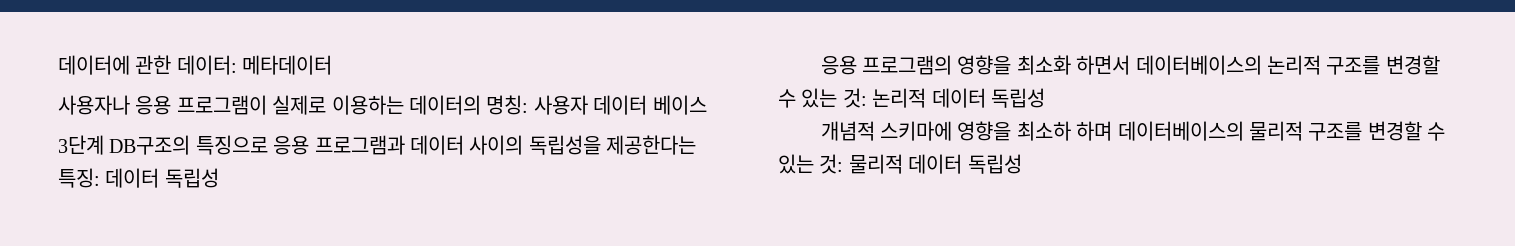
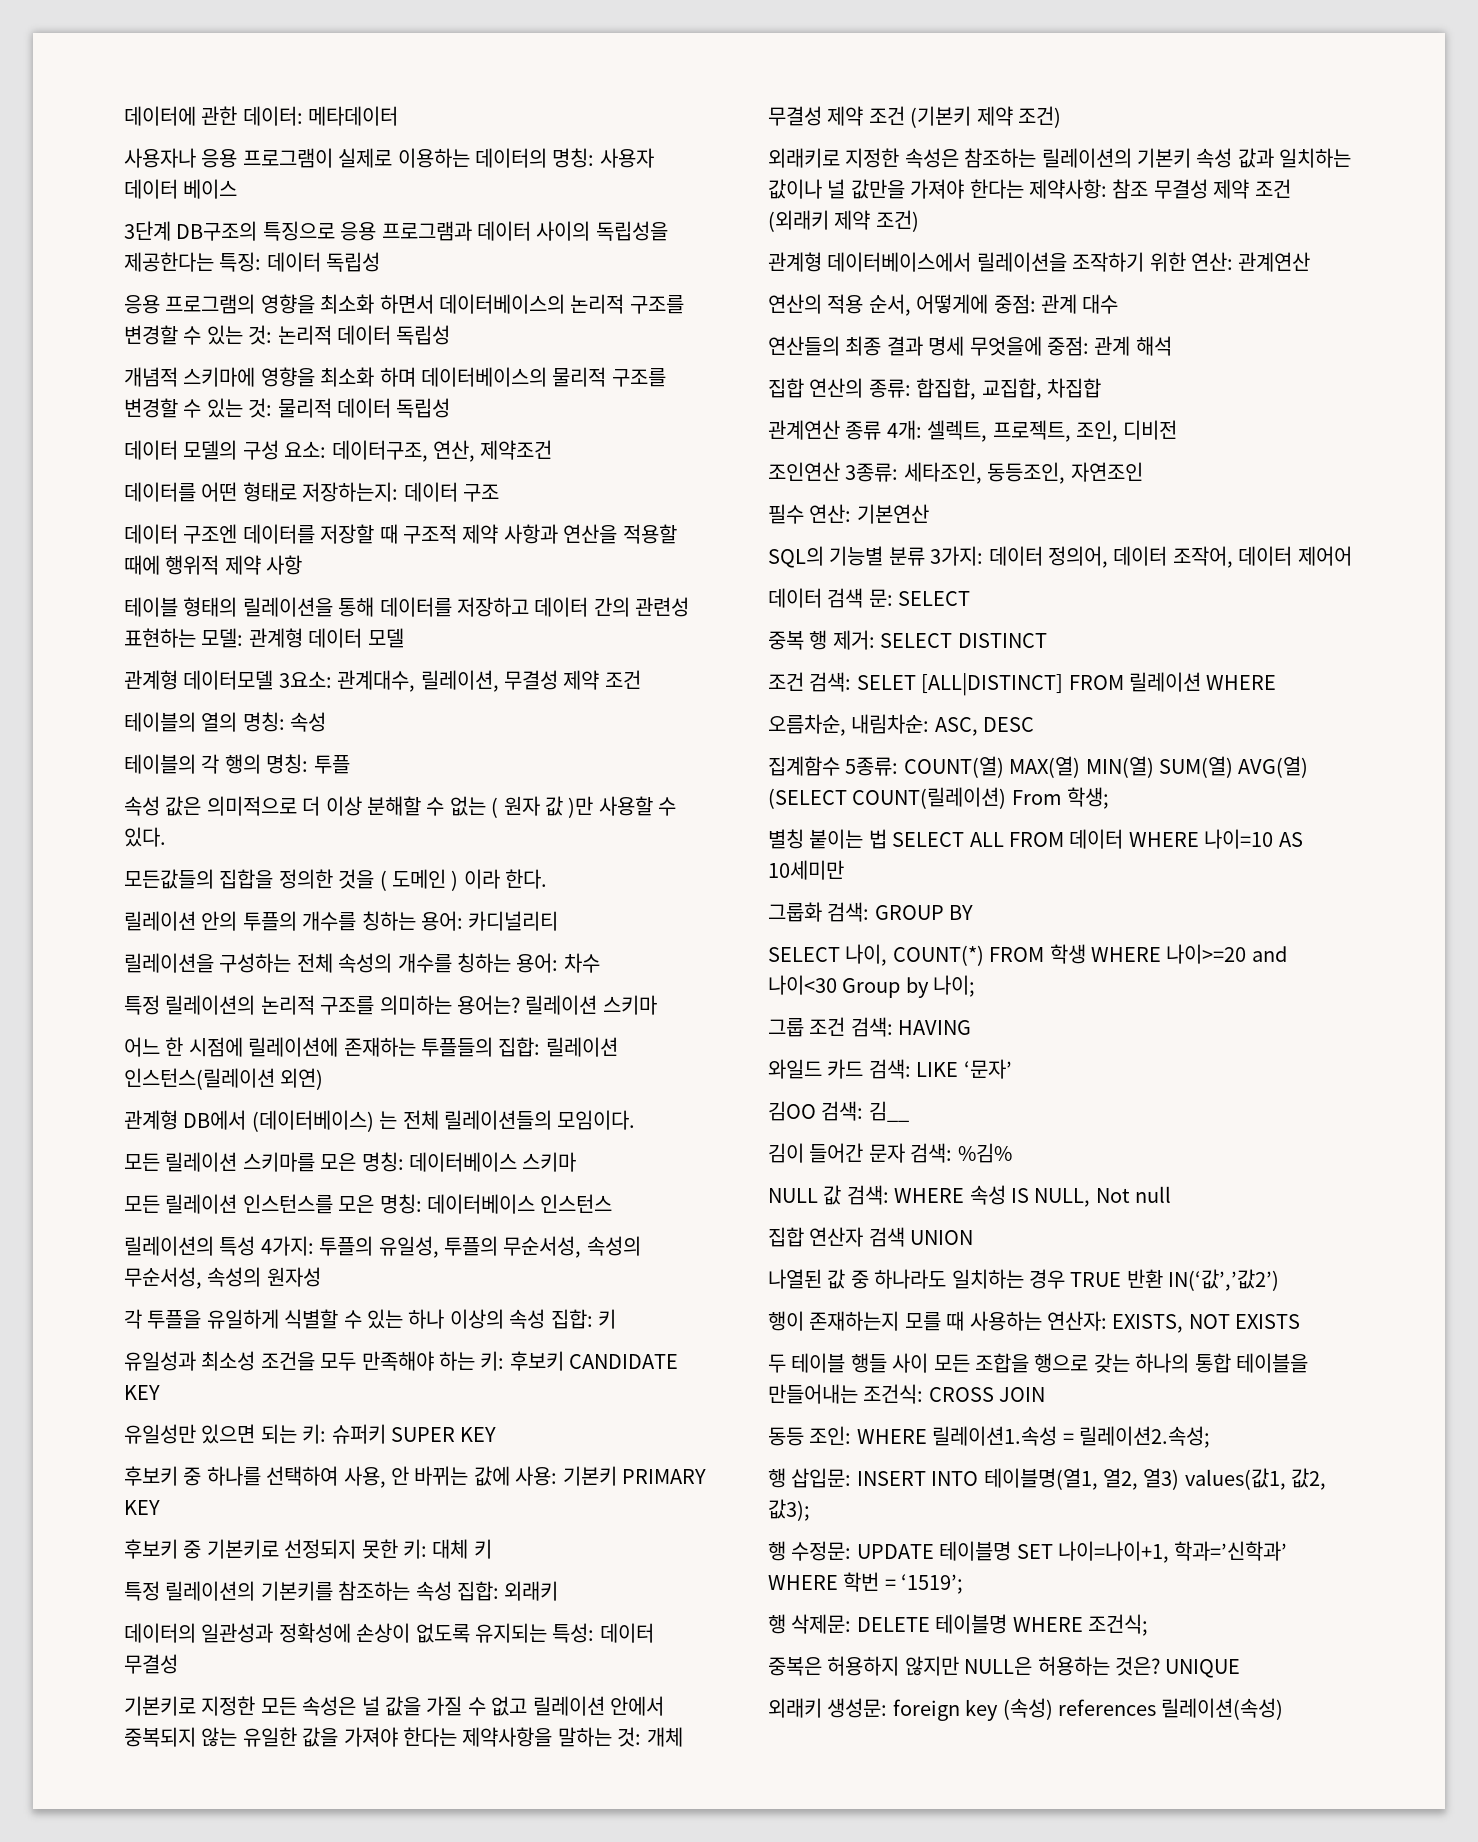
[1016,121,1071,141] 최소하 -> [320,367,375,387] 최소화
(1022, 164) none -> [124,440,553,462] [124,482,499,502] [124,524,677,544] [124,555,303,575] [124,597,690,617] [124,628,404,648] [124,670,641,692] [124,712,327,732] [124,754,350,774] [124,796,677,818] [124,827,166,847] [124,869,548,891] [124,911,559,931] [124,953,600,973] [124,995,657,1015] [124,1037,618,1057] [124,1068,324,1090] [124,1110,636,1132] [124,1152,577,1172] [124,1194,613,1214] [124,1236,641,1258] [124,1267,321,1289] [124,1309,616,1329] [124,1351,679,1371] [124,1385,160,1400] [124,1424,497,1444] [124,1466,706,1488] [124,1500,160,1515] [124,1539,492,1559] [124,1581,559,1601] [124,1623,654,1643] [124,1654,178,1674] [124,1696,664,1716] [124,1727,683,1747] [768,106,1061,128] [768,148,1352,168] [768,179,1291,199] [768,210,919,232] [768,252,1311,272] [768,294,1119,316] [768,336,1172,356] [768,378,1101,400] [768,420,1178,442] [768,462,1143,484] [768,504,929,524] [768,546,1352,568] [768,588,971,608] [768,630,1047,650] [768,672,1277,696] [768,714,1035,736] [768,756,1309,778] [768,787,1110,809] [768,829,1303,849] [768,860,844,880] [768,902,974,922] [768,944,1287,966] [768,975,976,998] [768,1017,972,1037] [768,1059,1012,1079] [768,1101,909,1122] [768,1143,1012,1163] [768,1185,1172,1207] [768,1227,974,1247] [768,1269,1280,1291] [768,1311,1301,1333] [768,1353,1308,1373] [768,1384,1046,1404] [768,1426,1210,1448] [768,1468,1327,1490] [768,1499,810,1521] [768,1541,1288,1563] [768,1572,964,1594] [768,1614,1148,1636] [768,1656,1241,1678] [768,1698,1284,1721] // 데이터 모델의 구성 요소: 데이터구조, 연산, 제약조건 // 데이터를 어떤 형태로 저장하는지: 데이터 구조 // 데이터 구조엔 데이터를 저장할 때 구조적 제약 사항과 연산을 적용할 때에 행위적 제약 사항 // 테이블 형태의 릴레이션을 통해 데이터를 저장하고 데이터 간의 관련성 표현하는 모델: 관계형 데이터 모델 // 관계형 데이터모델 3요소: 관계대수, 릴레이션, 무결성 제약 조건 // 테이블의 열의 명칭: 속성 // 테이블의 각 행의 명칭: 투플 // 속성 값은 의미적으로 더 이상 분해할 수 없는 ( 원자 값 )만 사용할 수 있다. // 모든값들의 집합을 정의한 것을 ( 도메인 ) 이라 한다. // 릴레이션 안의 투플의 개수를 칭하는 용어: 카디널리티 // 릴레이션을 구성하는 전체 속성의 개수를 칭하는 용어: 차수 // 특정 릴레이션의 논리적 구조를 의미하는 용어는? 릴레이션 스키마 // 어느 한 시점에 릴레이션에 존재하는 투플들의 집합: 릴레이션 인스턴스(릴레이션 외연) // 관계형 DB에서 (데이터베이스) 는 전체 릴레이션들의 모임이다. // 모든 릴레이션 스키마를 모은 명칭: 데이터베이스 스키마 // 모든 릴레이션 인스턴스를 모은 명칭: 데이터베이스 인스턴스 // 릴레이션의 특성 4가지: 투플의 유일성, 투플의 무순서성, 속성의 무순서성, 속성의 원자성 // 각 투플을 유일하게 식별할 수 있는 하나 이상의 속성 집합: 키 // 유일성과 최소성 조건을 모두 만족해야 하는 키: 후보키 CANDIDATE KEY // 유일성만 있으면 되는 키: 슈퍼키 SUPER KEY // 후보키 중 하나를 선택하여 사용, 안 바뀌는 값에 사용: 기본키 PRIMARY KEY // 후보키 중 기본키로 선정되지 못한 키: 대체 키 // 특정 릴레이션의 기본키를 참조하는 속성 집합: 외래키 // 데이터의 일관성과 정확성에 손상이 없도록 유지되는 특성: 데이터 무결성 // 기본키로 지정한 모든 속성은 널 값을 가질 수 없고 릴레이션 안에서 중복되지 않는 유일한 값을 가져야 한다는 제약사항을 말하는 것: 개체 무결성 제약 조건 (기본키 제약 조건) // 외래키로 지정한 속성은 참조하는 릴레이션의 기본키 속성 값과 일치하는 값이나 널 값만을 가져야 한다는 제약사항: 참조 무결성 제약 조건 (외래키 제약 조건) // 관계형 데이터베이스에서 릴레이션을 조작하기 위한 연산: 관계연산 // 연산의 적용 순서, 어떻게에 중점: 관계 대수 // 연산들의 최종 결과 명세 무엇을에 중점: 관계 해석 // 집합 연산의 종류: 합집합, 교집합, 차집합 // 관계연산 종류 4개: 셀렉트, 프로젝트, 조인, 디비전 // 조인연산 3종류: 세타조인, 동등조인, 자연조인 // 필수 연산: 기본연산 // SQL의 기능별 분류 3가지: 데이터 정의어, 데이터 조작어, 데이터 제어어 // 데이터 검색 문: SELECT // 중복 행 제거: SELECT DISTINCT // 조건 검색: SELET [ALL|DISTINCT] FROM 릴레이션 WHERE // 오름차순, 내림차순: ASC, DESC // 집계함수 5종류: COUNT(열) MAX(열) MIN(열) SUM(열) AVG(열) (SELECT COUNT(릴레이션) From 학생; // 별칭 붙이는 법 SELECT ALL FROM 데이터 WHERE 나이=10 AS 10세미만 // 그룹화 검색: GROUP BY // SELECT 나이, COUNT(*) FROM 학생 WHERE 나이>=20 and 나이<30 Group by 나이; // 그룹 조건 검색: HAVING // 와일드 카드 검색: LIKE ‘문자’ // 김OO 검색: 김__ // 김이 들어간 문자 검색: %김% // NULL 값 검색: WHERE 속성 IS NULL, Not null // 집합 연산자 검색 UNION // 나열된 값 중 하나라도 일치하는 경우 TRUE 반환 IN(‘값’,’값2’) // 행이 존재하는지 모를 때 사용하는 연산자: EXISTS, NOT EXISTS // 두 테이블 행들 사이 모든 조합을 행으로 갖는 하나의 통합 테이블을 만들어내는 조건식: CROSS JOIN // 동등 조인: WHERE 릴레이션1.속성 = 릴레이션2.속성; // 행 삽입문: INSERT INTO 테이블명(열1, 열2, 열3) values(값1, 값2, 값3); // 행 수정문: UPDATE 테이블명 SET 나이=나이+1, 학과=’신학과’ WHERE 학번 = ‘1519’; // 행 삭제문: DELETE 테이블명 WHERE 조건식; // 중복은 허용하지 않지만 NULL은 허용하는 것은? UNIQUE // 외래키 생성문: foreign key (속성) references 릴레이션(속성)

